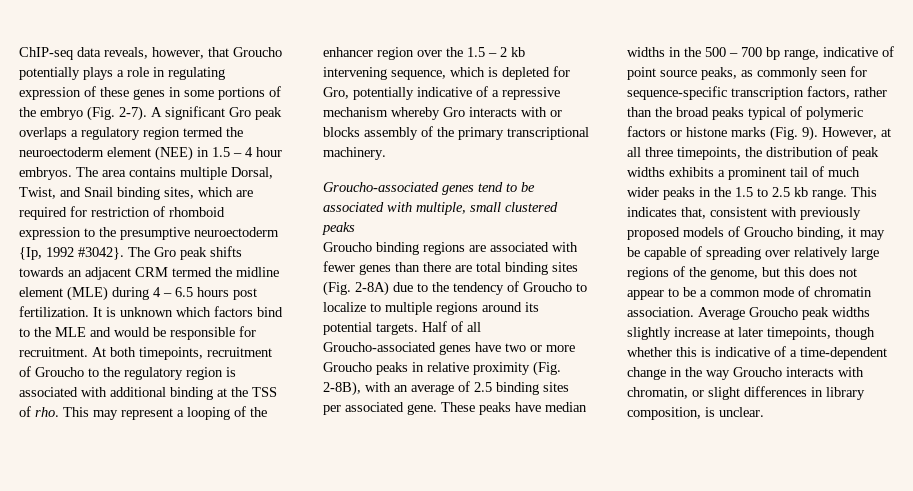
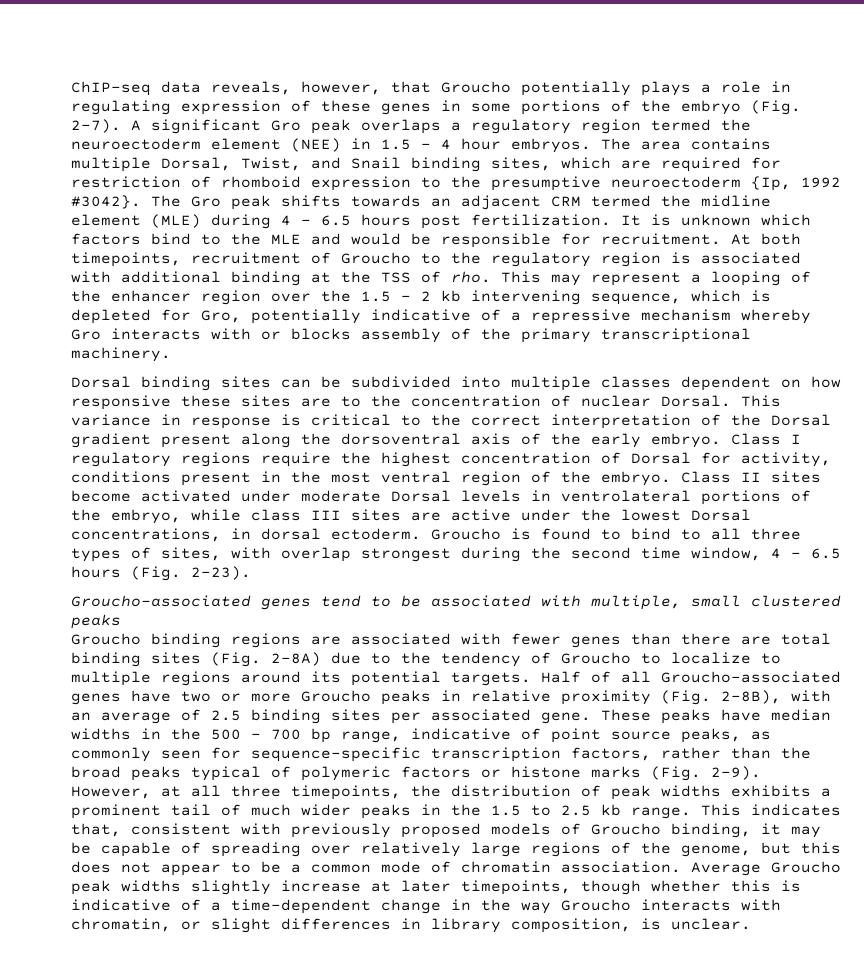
(386, 153) none -> [71,376,841,391] [71,395,781,410] [71,414,831,429] [71,433,801,448] [71,452,831,467] [71,471,821,486] [71,490,811,505] [71,509,751,524] [71,528,801,542] [71,547,841,562] [71,566,251,581] // Dorsal binding sites can be subdivided into multiple classes dependent on how responsive these sites are to the concentration of nuclear Dorsal. This variance in response is critical to the correct interpretation of the Dorsal gradient present along the dorsoventral axis of the early embryo. Class I regulatory regions require the highest concentration of Dorsal for activity, conditions present in the most ventral region of the embryo. Class II sites become activated under moderate Dorsal levels in ventrolateral portions of the embryo, while class III sites are active under the lowest Dorsal concentrations, in dorsal ectoderm. Groucho is found to bind to all three types of sites, with overlap strongest during the second time window, 4 – 6.5 hours (Fig. 2-23).
[802,126,818,141] 9). -> [711,766,761,780] 2-9).

